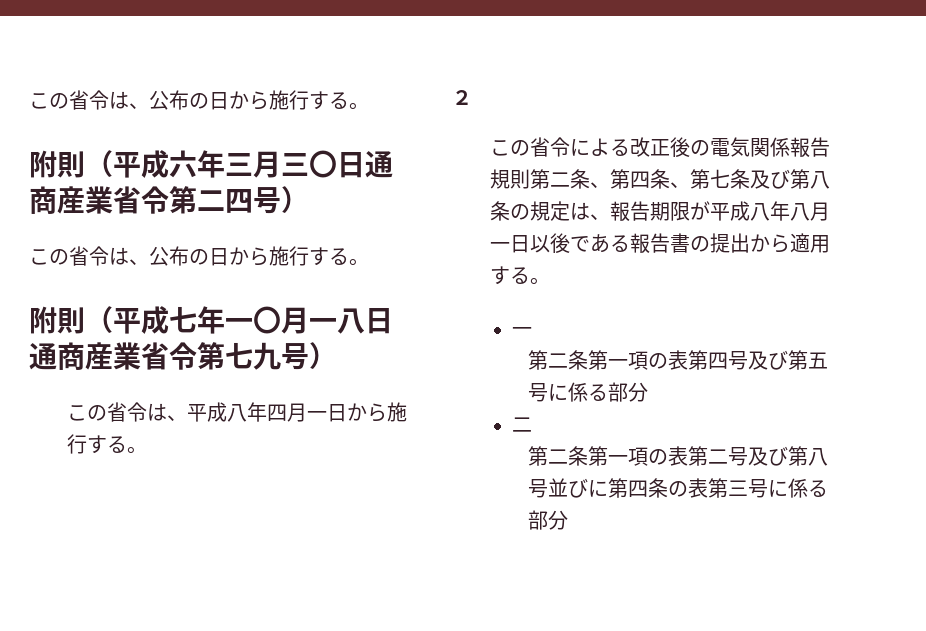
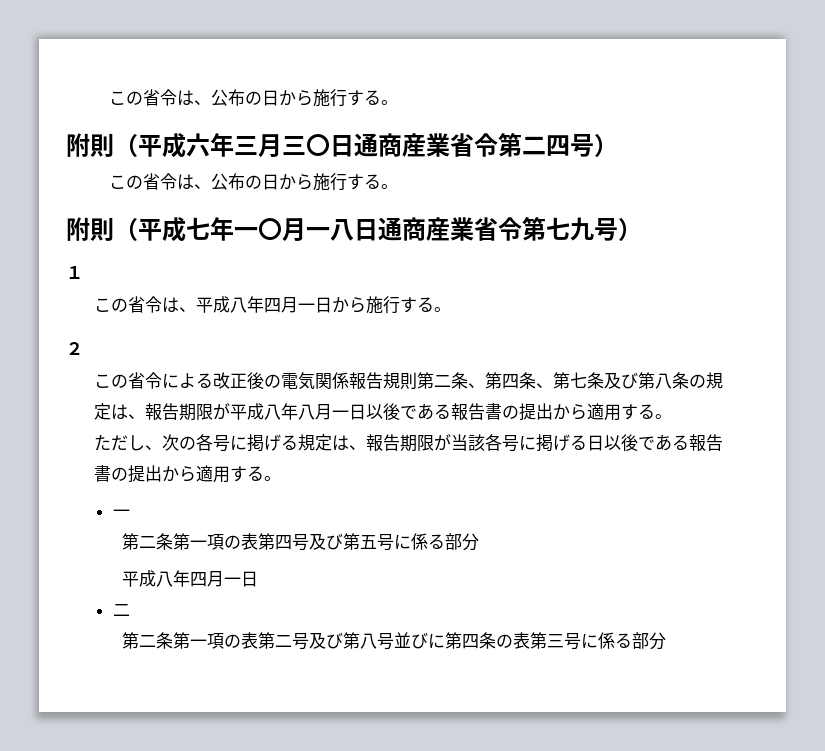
(337, 355) none -> [66,266,83,279] // １
(551, 281) none -> [94,434,724,452] [94,465,282,483] // ただし、次の各号に掲げる規定は、報告期限が当該各号に掲げる日以後である報告書の提出から適用する。
(649, 392) none -> [122,570,259,587] // 平成八年四月一日

